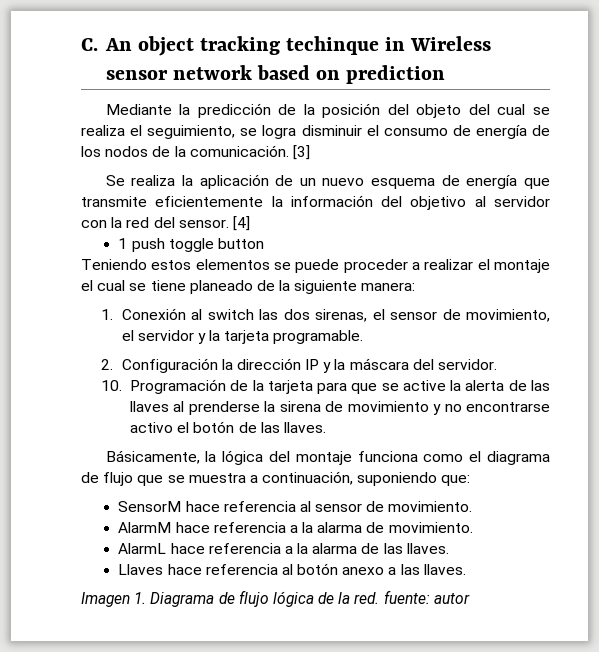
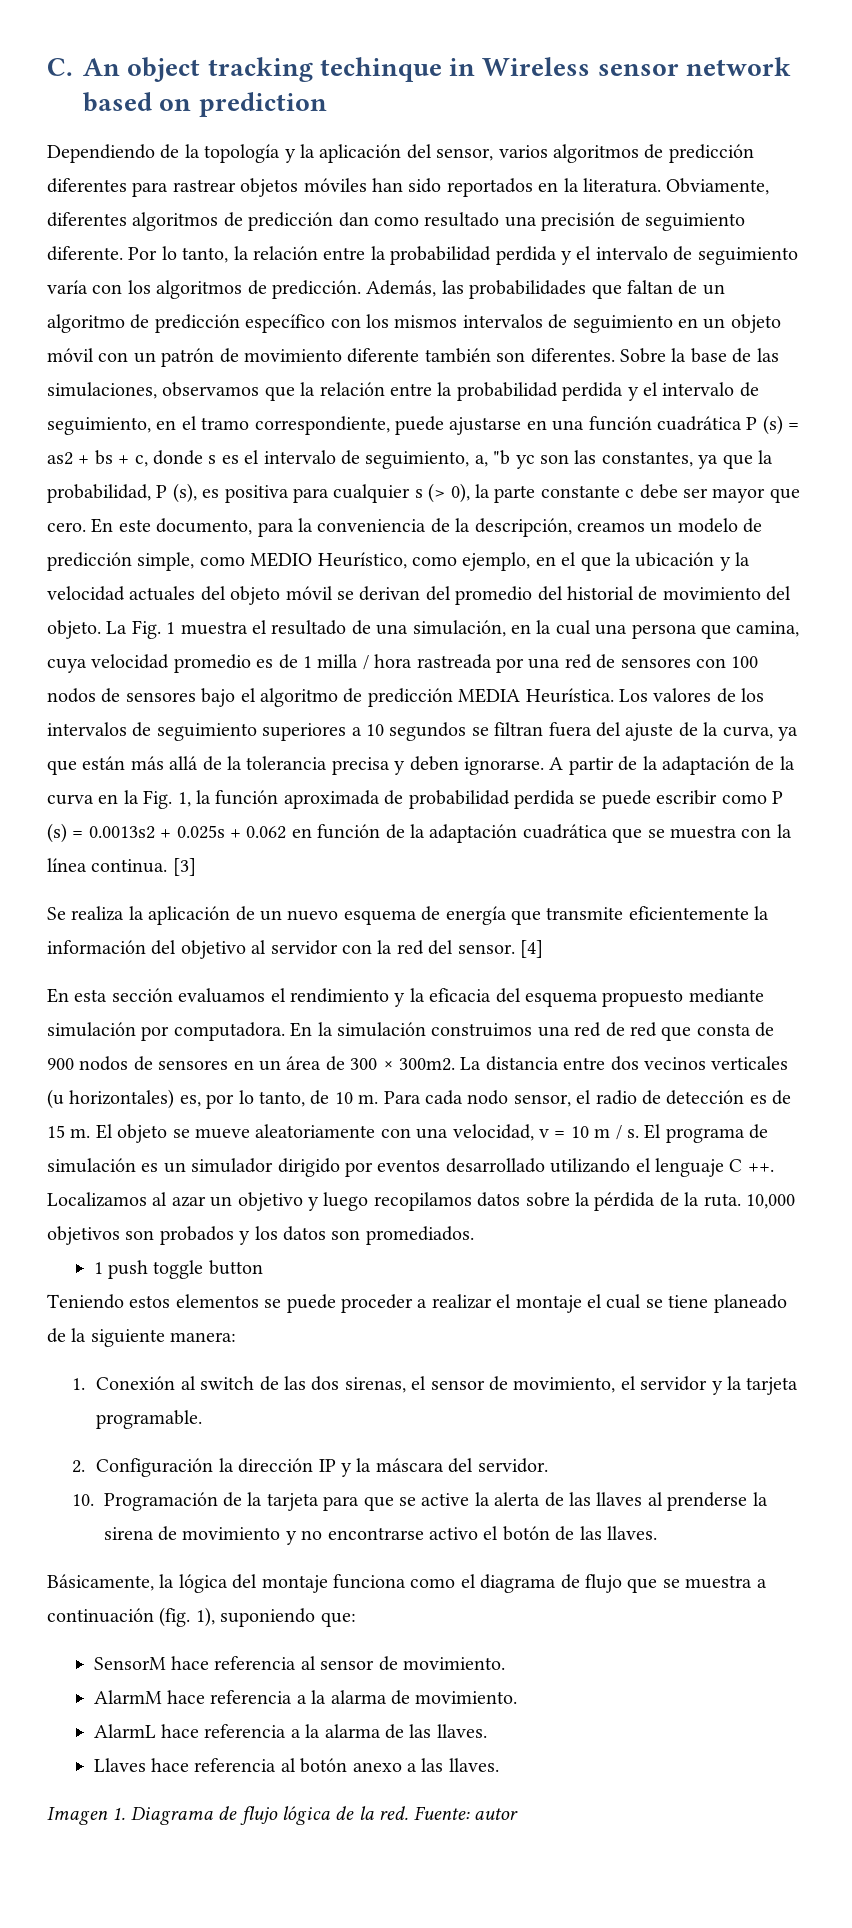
[105,103,550,118] [81,125,551,139] [81,145,289,157] Mediante la predicción de la posición del objeto del cual se realiza el seguimiento, se logra disminuir el consumo de energía de los nodos de la comunicación. -> [47,144,754,163] [47,178,770,197] [47,212,745,231] [47,246,798,265] [47,280,725,299] [47,314,781,333] [47,348,779,367] [47,382,759,401] [47,415,800,435] [47,450,773,469] [47,483,800,503] [47,518,763,537] [47,552,751,571] [47,586,792,605] [47,620,800,639] [47,654,759,673] [47,688,765,707] [47,722,798,741] [47,756,795,775] [47,790,783,809] [47,823,792,843] [47,858,168,873] Dependiendo de la topología y la aplicación del sensor, varios algoritmos de predicción diferentes para rastrear objetos móviles han sido reportados en la literatura. Obviamente, diferentes algoritmos de predicción dan como resultado una precisión de seguimiento diferente. Por lo tanto, la relación entre la probabilidad perdida y el intervalo de seguimiento varía con los algoritmos de predicción. Además, las probabilidades que faltan de un algoritmo de predicción específico con los mismos intervalos de seguimiento en un objeto móvil con un patrón de movimiento diferente también son diferentes. Sobre la base de las simulaciones, observamos que la relación entre la probabilidad perdida y el intervalo de seguimiento, en el tramo correspondiente, puede ajustarse en una función cuadrática P (s) = as2 + bs + c, donde s es el intervalo de seguimiento, a, "b yc son las constantes, ya que la probabilidad, P (s), es positiva para cualquier s (> 0), la parte constante c debe ser mayor que cero. En este documento, para la conveniencia de la descripción, creamos un modelo de predicción simple, como MEDIO Heurístico, como ejemplo, en el que la ubicación y la velocidad actuales del objeto móvil se derivan del promedio del historial de movimiento del objeto. La Fig. 1 muestra el resultado de una simulación, en la cual una persona que camina, cuya velocidad promedio es de 1 milla / hora rastreada por una red de sensores con 100 nodos de sensores bajo el algoritmo de predicción MEDIA Heurística. Los valores de los intervalos de seguimiento superiores a 10 segundos se filtran fuera del ajuste de la curva, ya que están más allá de la tolerancia precisa y deben ignorarse. A partir de la adaptación de la curva en la Fig. 1, la función aproximada de probabilidad perdida se puede escribir como P (s) = 0.0013s2 + 0.025s + 0.062 en función de la adaptación cuadrática que se muestra con la línea continua.
(250, 223) none -> [47,988,764,1007] [47,1022,775,1041] [47,1056,789,1071] [47,1089,792,1109] [47,1124,769,1143] [47,1158,774,1177] [47,1192,795,1211] [47,1226,474,1245] // En esta sección evaluamos el rendimiento y la eficacia del esquema propuesto mediante simulación por computadora. En la simulación construimos una red de red que consta de 900 nodos de sensores en un área de 300 × 300m2. La distancia entre dos vecinos verticales (u horizontales) es, por lo tanto, de 10 m. Para cada nodo sensor, el radio de detección es de 15 m. El objeto se mueve aleatoriamente con una velocidad, v = 10 m / s. El programa de simulación es un simulador dirigido por eventos desarrollado utilizando el lenguaje C ++. Localizamos al azar un objetivo y luego recopilamos datos sobre la pérdida de la ruta. 10,000 objetivos son probados y los datos son promediados.
(254, 314) none -> [259,1376,279,1391] de
[262,471,354,485] continuación, -> [47,1607,215,1627] continuación (fig. 1),
[383,590,430,604] fuente: -> [413,1806,470,1820] Fuente:

